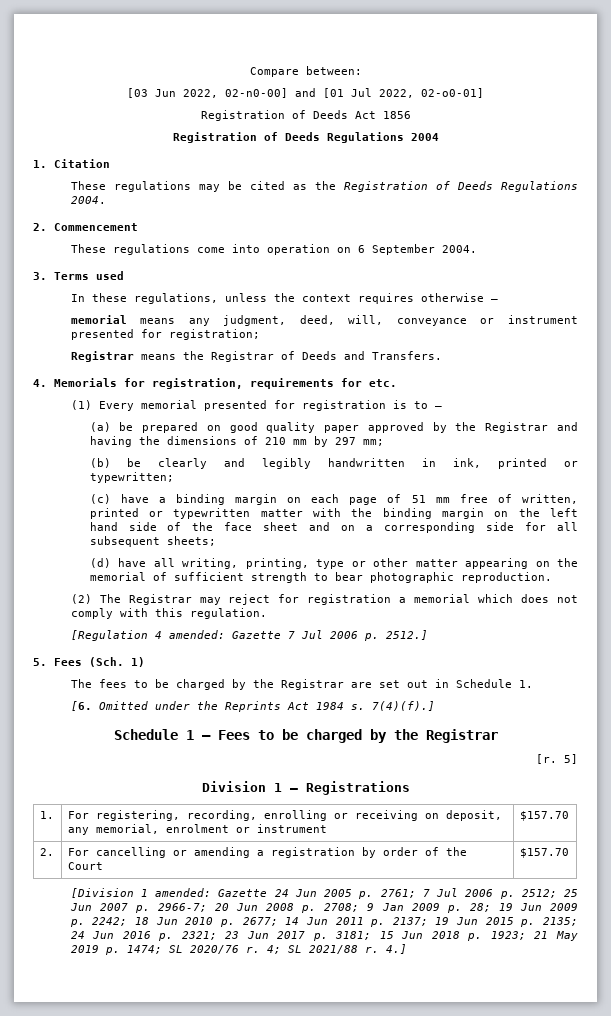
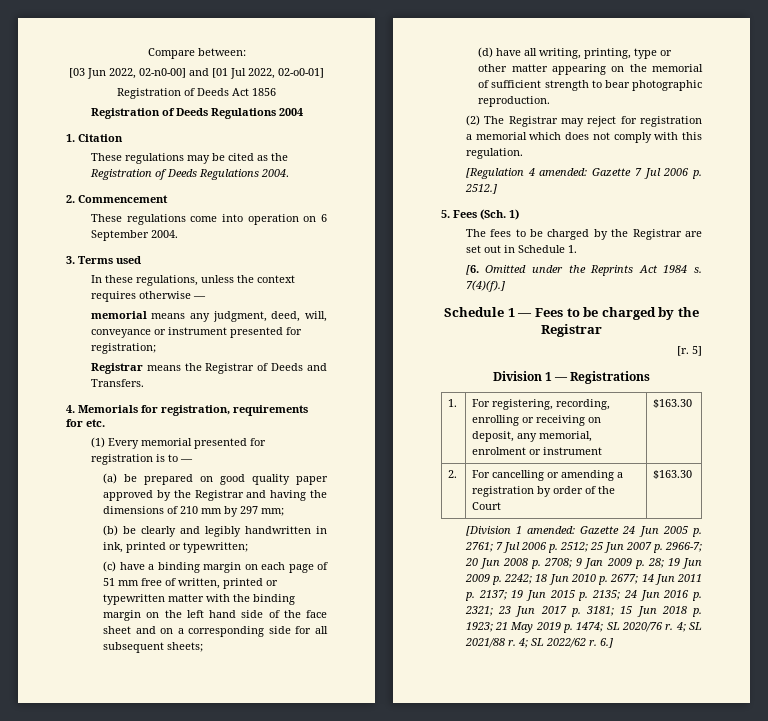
[519,811,569,821] $157.70 -> [653,399,693,408] $163.30
[519,848,569,858] $157.70 -> [653,470,693,479] $163.30
[385,944,407,954] 4.] -> [517,638,613,648] 4; SL 2022/62 r. 6.]

